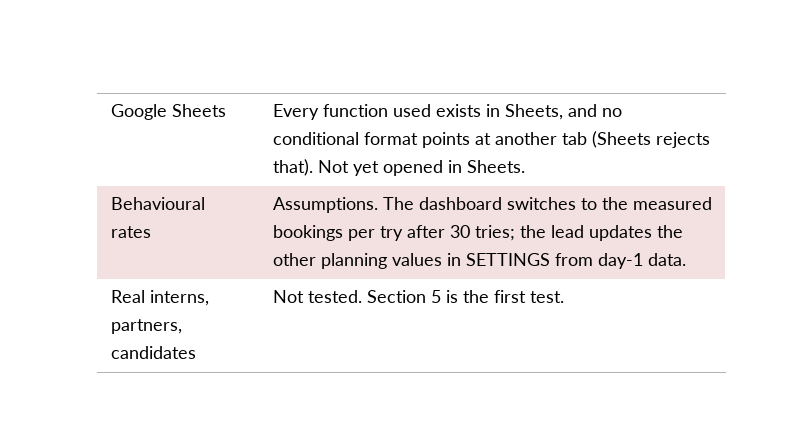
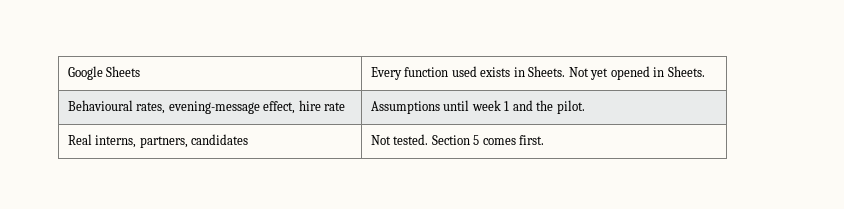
[504,104,622,120] [272,131,710,148] [272,159,313,176] Sheets, and no conditional format points at another tab (Sheets rejects that). -> [528,66,566,77] Sheets.
[110,226,151,238] [272,197,712,213] [272,225,683,241] [272,253,686,269] rates | Assumptions. The dashboard switches to the measured bookings per try after 30 tries; the lead updates the other planning values in SETTINGS from day-1 data. -> [136,100,346,114] [370,100,585,114] rates, evening-message effect, hire rate | Assumptions until week 1 and the pilot.
[445,290,564,303] is the first test. -> [482,135,545,145] comes first.

